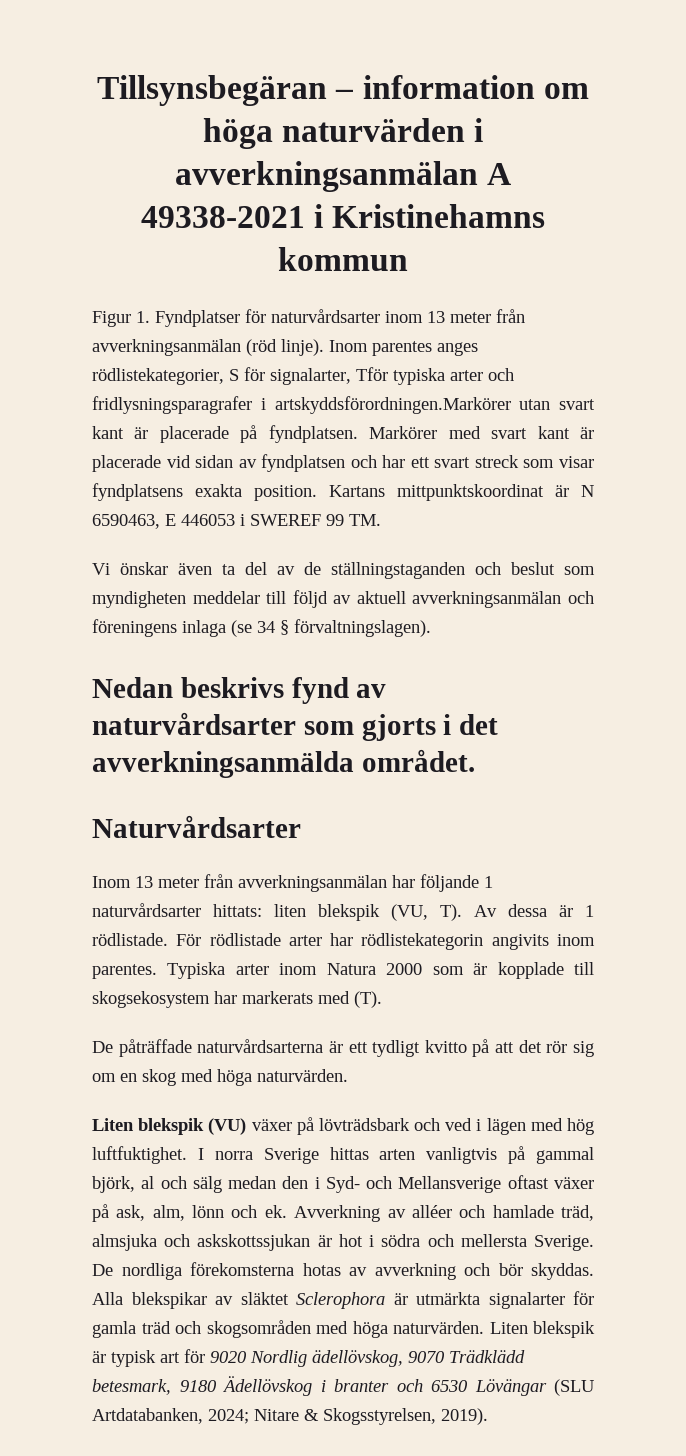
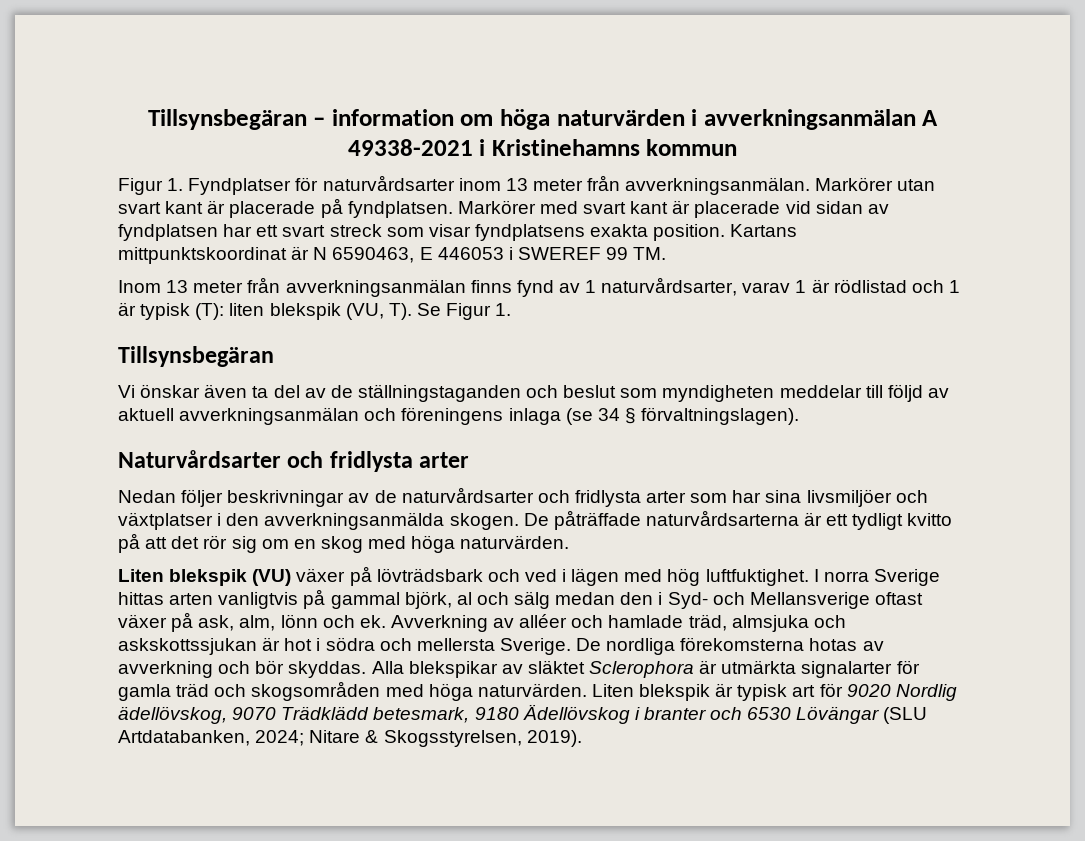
[92,339,478,356] [92,367,514,385] [92,396,511,414] avverkningsanmälan (röd linje). Inom parentes anges rödlistekategorier, S för signalarter, Tför typiska arter och fridlysningsparagrafer i artskyddsförordningen.Markörer -> [625,177,894,195] avverkningsanmälan. Markörer
[350,455,377,468] och -> (218, 232) none
(381, 520) none -> [118,277,960,297] [118,302,512,320] [118,346,274,367] // Inom 13 meter från avverkningsanmälan finns fynd av 1 naturvårdsarter, varav 1 är rödlistad och 1 är typisk (T): liten blekspik (VU, T). Se Figur 1. // Tillsynsbegäran
[92,677,387,704] [92,712,499,741] [92,749,475,778] [92,815,301,838] [92,874,493,892] [92,903,594,921] [92,933,595,950] [92,962,595,979] [92,991,382,1008] Nedan beskrivs fynd av naturvårdsarter som gjorts i det avverkningsanmälda området. // Naturvårdsarter // Inom 13 meter från avverkningsanmälan har följande 1 naturvårdsarter hittats: liten blekspik (VU, T). Av dessa är 1 rödlistade. För rödlistade arter har rödlistekategorin angivits inom parentes. Typiska arter inom Natura 2000 som är kopplade till skogsekosystem har markerats med (T). // -> [118,450,470,472] [118,487,928,507] [118,512,519,530] Naturvårdsarter och fridlysta arter // Nedan följer beskrivningar av de naturvårdsarter och fridlysta arter som har sina livsmiljöer och växtplatser i den avverkningsanmälda skogen.

